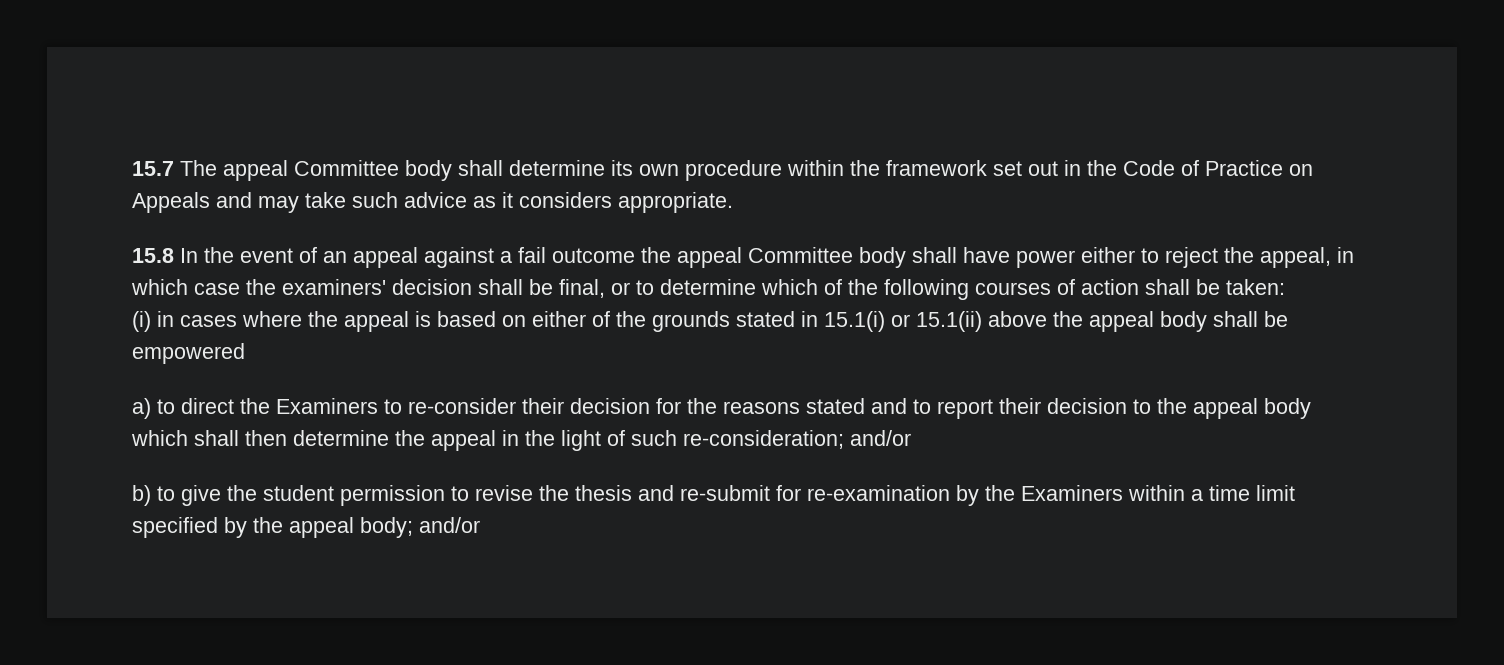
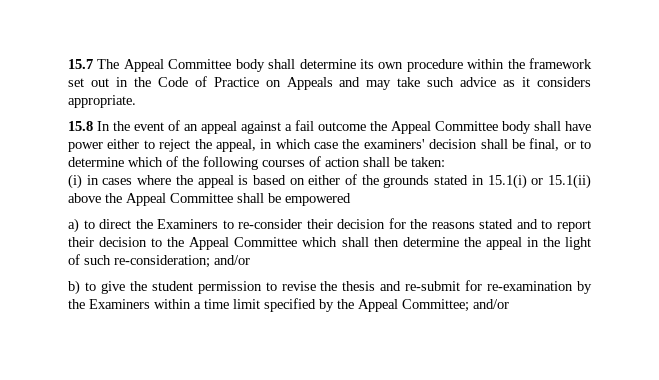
[223,160,288,181] appeal -> [123,59,164,72] Appeal
[677,247,742,268] appeal -> [391,121,431,134] Appeal
[1089,311,1207,332] appeal body -> [126,193,233,206] Appeal Committee
[1193,398,1311,419] appeal body -> [189,237,298,250] Appeal Committee
[289,517,413,538] appeal body; -> [358,299,469,312] Appeal Committee;

